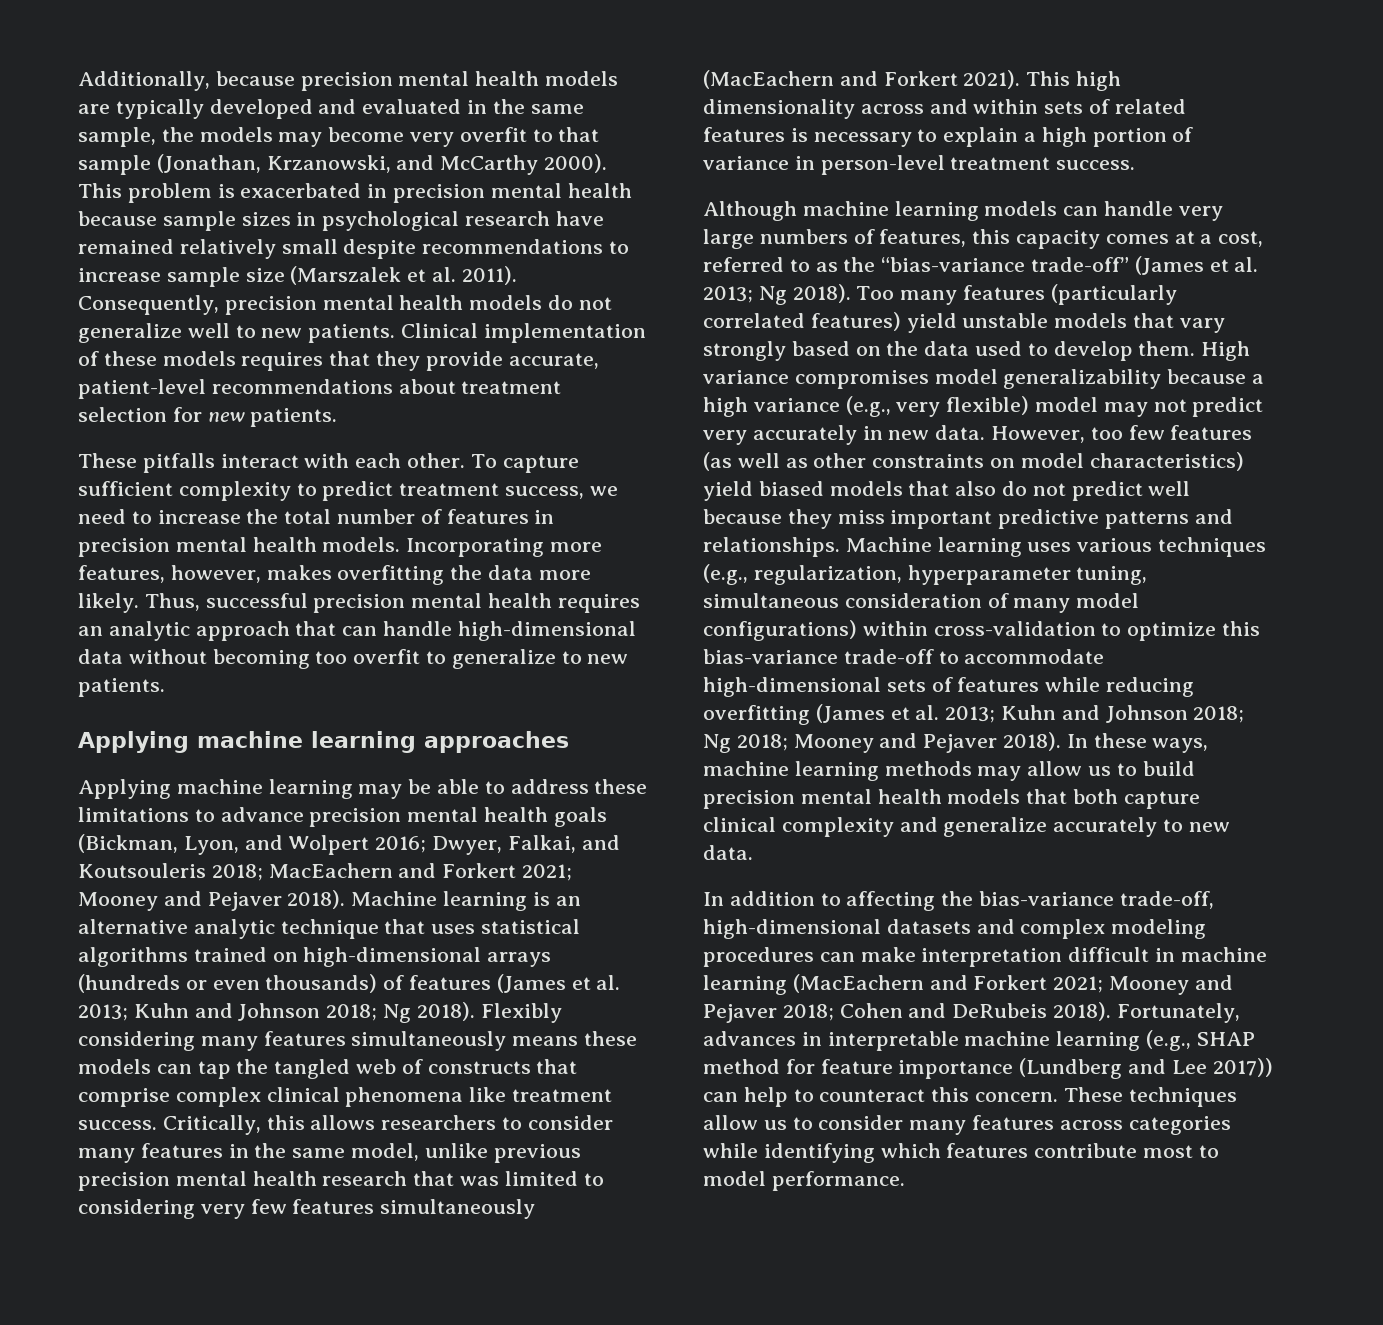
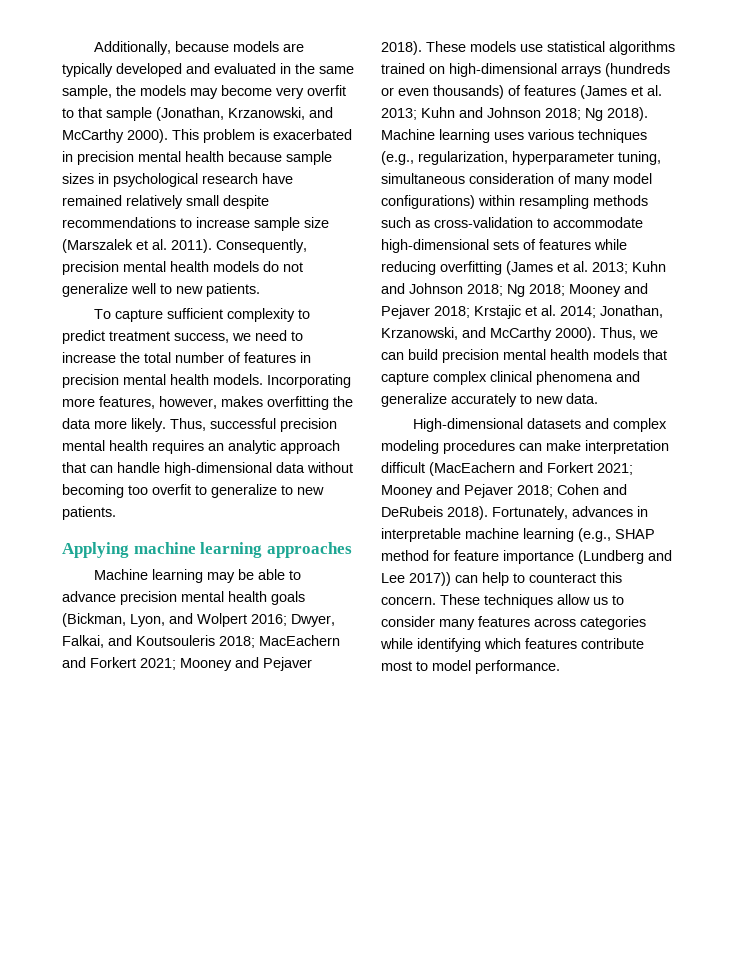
[300,71,540,91] precision mental health -> (229, 46) none
[401,323,646,343] [78,351,599,371] [78,379,562,399] [78,407,338,427] [78,453,466,473] Clinical implementation of these models requires that they provide accurate, patient-level recommendations about treatment selection for new patients. // These pitfalls interact with each other. -> (260, 290) //
[78,779,263,799] Applying machine -> [93,569,148,580] Machine
[510,779,648,794] [78,807,215,822] address these limitations to -> (301, 575) none
[351,891,581,911] [78,919,476,939] Machine learning is an alternative analytic technique that uses -> [426,41,543,52] These models use
[480,1003,562,1023] [78,1031,638,1051] [78,1059,578,1079] [78,1087,613,1107] [78,1115,613,1135] [78,1143,581,1163] [78,1171,604,1191] [78,1199,536,1219] [703,70,1122,91] [703,99,1186,119] [703,127,1194,147] [703,155,1136,175] [703,201,1223,221] [703,229,1264,249] [703,256,1259,275] [703,284,1177,305] [703,312,1225,333] [703,341,1251,361] [703,369,1265,389] [703,396,1264,417] [703,425,1253,445] [703,452,1244,471] [703,481,1191,501] [703,509,1233,529] [703,537,840,557] Flexibly considering many features simultaneously means these models can tap the tangled web of constructs that comprise complex clinical phenomena like treatment success. Critically, this allows researchers to consider many features in the same model, unlike previous precision mental health research that was limited to considering very few features simultaneously (MacEachern and Forkert 2021). This high dimensionality across and within sets of related features is necessary to explain a high portion of variance in person-level treatment success. // Although machine learning models can handle very large numbers of features, this capacity comes at a cost, referred to as the “bias-variance trade-off” (James et al. 2013; Ng 2018). Too many features (particularly correlated features) yield unstable models that vary strongly based on the data used to develop them. High variance compromises model generalizability because a high variance (e.g., very flexible) model may not predict very accurately in new data. However, too few features (as well as other constraints on model characteristics) yield biased models that also do not predict well because they miss important predictive patterns and relationships. -> (648, 114) none
[933,621,1261,641] [703,649,934,664] cross-validation to optimize this bias-variance trade-off -> [519,195,648,209] [381,217,533,228] resampling methods such as cross-validation
[1003,732,1209,753] [703,761,1137,781] 2018). In these ways, machine learning methods may allow us to -> [434,305,663,319] [381,327,658,341] [381,352,404,360] 2018; Krstajic et al. 2014; Jonathan, Krzanowski, and McCarthy 2000). Thus, we can
[1073,789,1200,809] [703,817,894,837] both capture clinical complexity -> [381,371,613,385] capture complex clinical phenomena
[703,891,1214,911] [703,919,881,939] In addition to affecting the bias-variance trade-off, high-dimensional -> [412,418,523,432] High-dimensional
[1155,947,1267,962] [703,975,787,995] in machine learning -> (425, 467) none

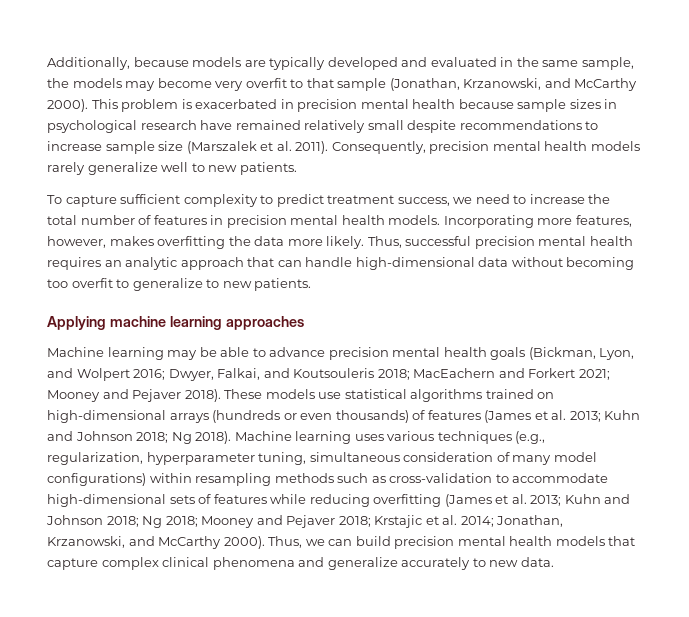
[263,261,303,272] do not -> [47,162,85,175] rarely
[412,418,667,432] [381,440,669,454] [381,462,633,476] [381,484,627,498] [381,506,648,520] [381,528,655,542] [381,550,672,564] [381,572,622,586] [381,594,624,608] [381,616,646,630] [380,638,644,652] [381,660,560,674] // High-dimensional datasets and complex modeling procedures can make interpretation difficult (MacEachern and Forkert 2021; Mooney and Pejaver 2018; Cohen and DeRubeis 2018). Fortunately, advances in interpretable machine learning (e.g., SHAP method for feature importance (Lundberg and Lee 2017)) can help to counteract this concern. These techniques allow us to consider many features across categories while identifying which features contribute most to model performance. -> (554, 562) none

